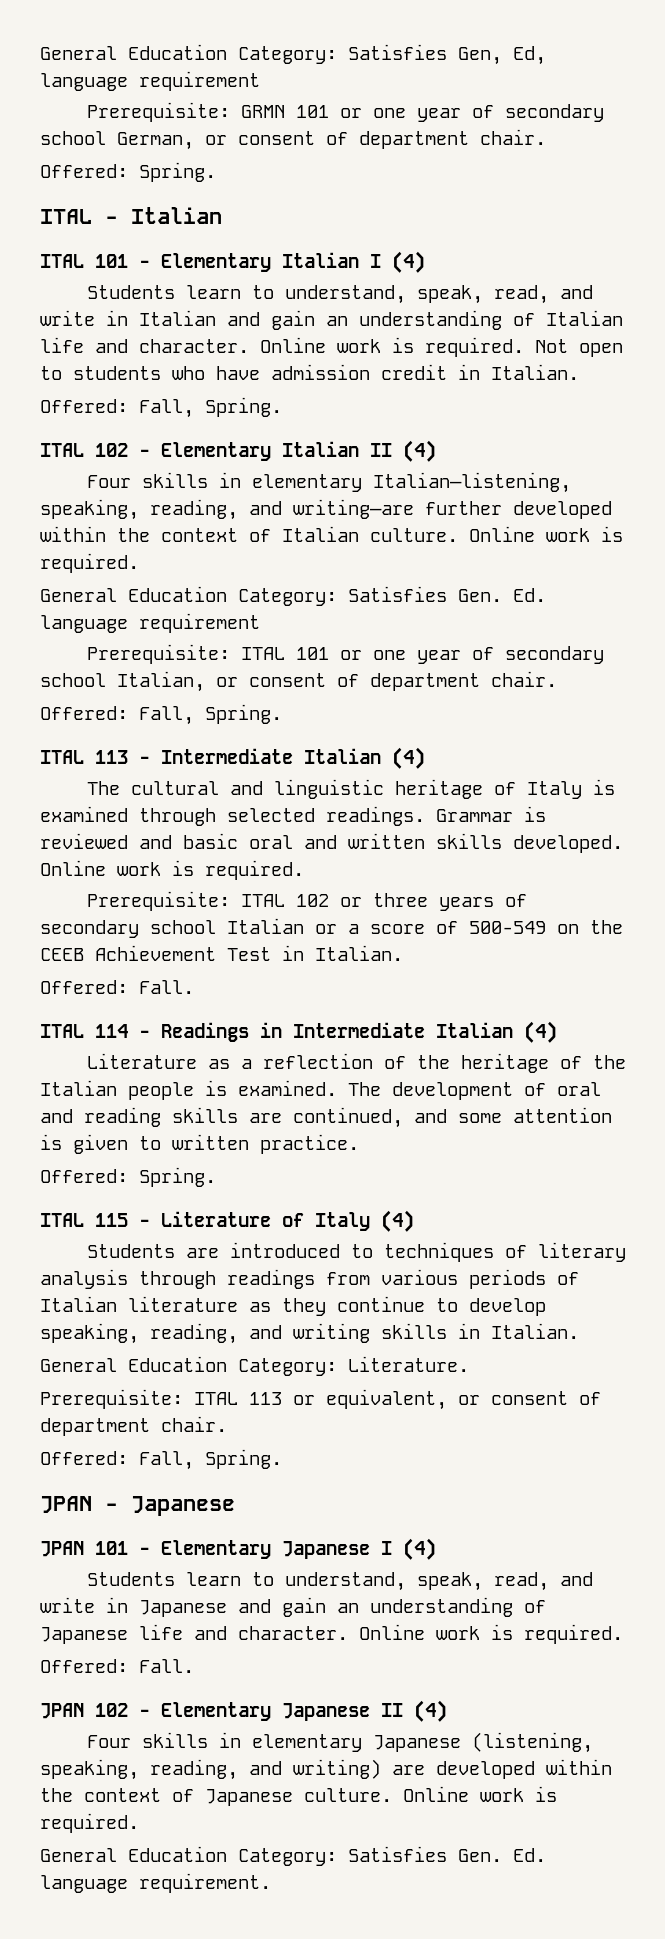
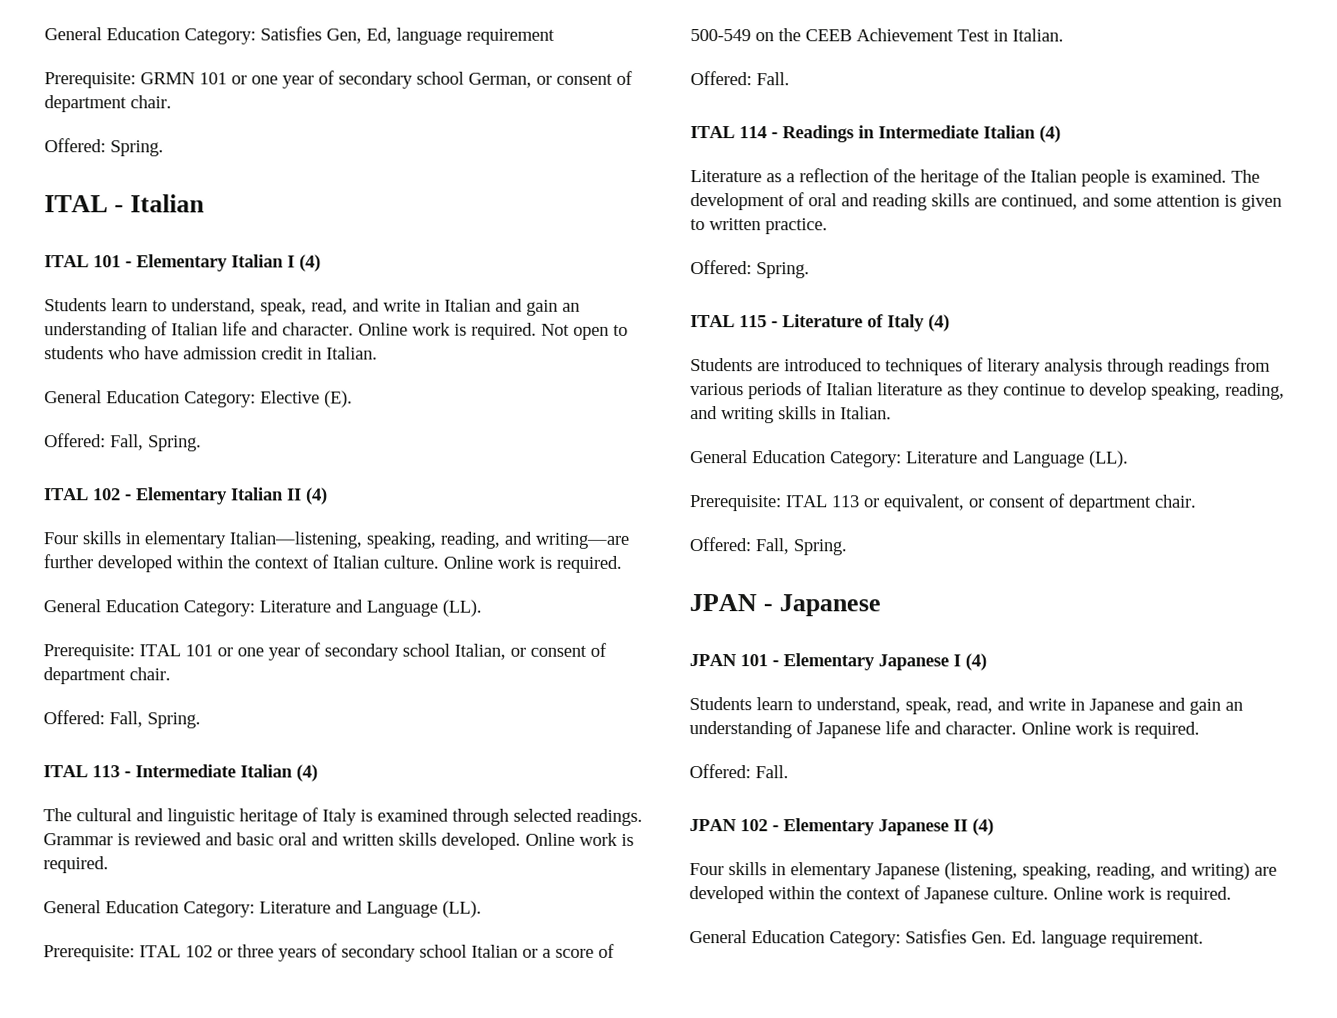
(579, 372) none -> [44,390,353,408] // General Education Category: Elective (E).
[348,586,546,602] [40,613,260,633] Satisfies Gen. Ed. language requirement -> [259,599,482,617] Literature and Language (LL).
(304, 870) none -> [43,900,482,918] // General Education Category: Literature and Language (LL).
[348,1356,469,1372] Literature. -> [906,450,1129,468] Literature and Language (LL).

